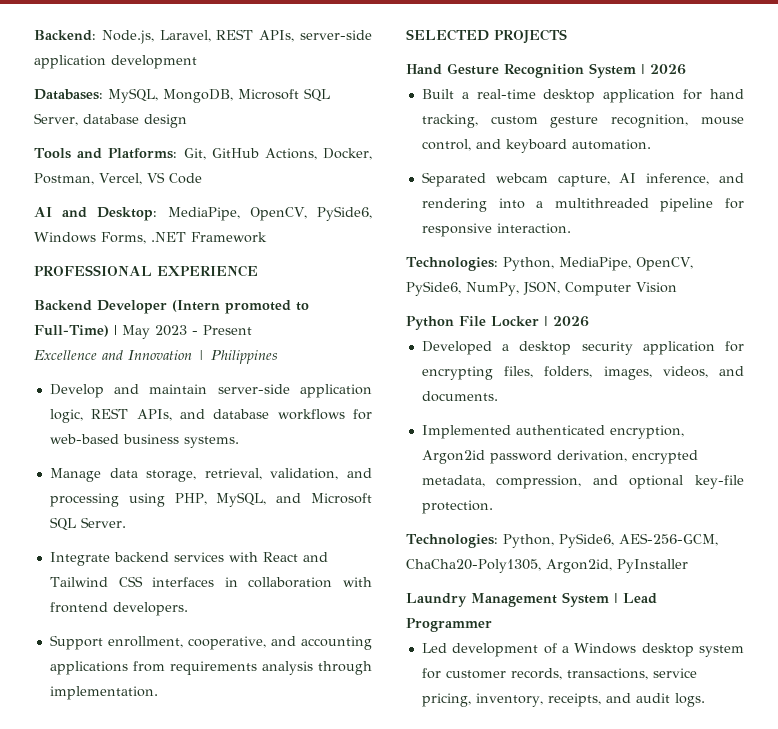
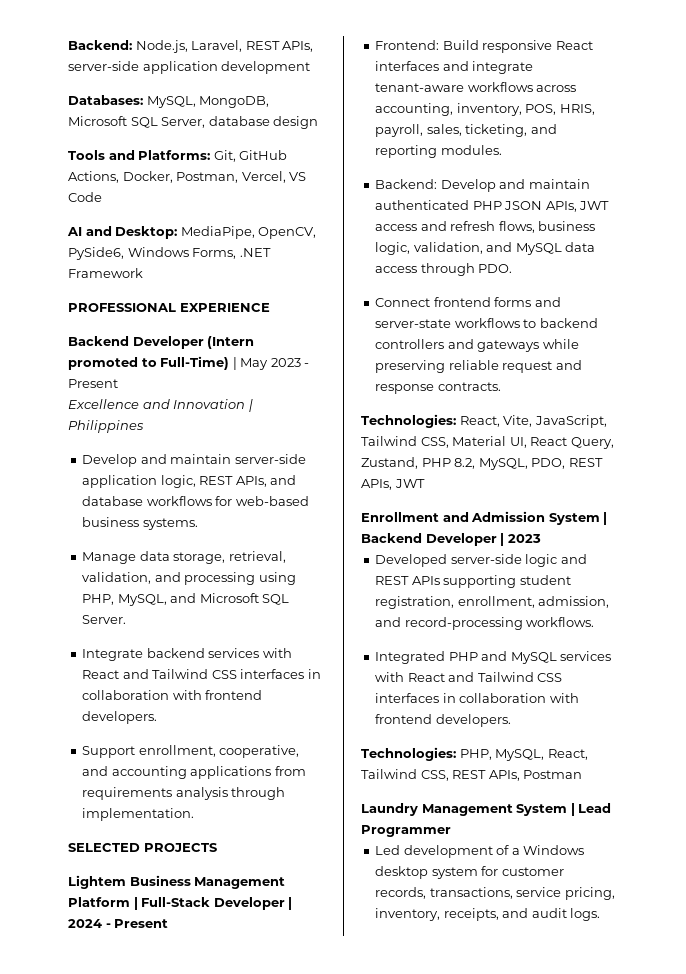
[406,63,686,78] [421,89,744,103] [421,114,744,128] [421,139,651,153] [421,172,744,187] [421,198,744,212] [421,223,571,237] [406,257,693,271] [406,281,677,296] [406,316,589,330] [421,341,744,355] [421,366,744,380] [421,391,498,402] [421,425,684,439] [421,450,698,464] [421,475,744,489] [421,500,493,514] [406,533,718,548] [406,559,688,573] Hand Gesture Recognition System | 2026 // Built a real-time desktop application for hand tracking, custom gesture recognition, mouse control, and keyboard automation. // Separated webcam capture, AI inference, and rendering into a multithreaded pipeline for responsive interaction. // Technologies: Python, MediaPipe, OpenCV, PySide6, NumPy, JSON, Computer Vision // Python File Locker | 2026 // Developed a desktop security application for encrypting files, folders, images, videos, and documents. // Implemented authenticated encryption, Argon2id password derivation, encrypted metadata, compression, and optional key-file protection. // Technologies: Python, PySide6, AES-256-GCM, ChaCha20-Poly1305, Argon2id, PyInstaller -> [68,875,286,889] [68,897,293,910] [68,919,169,928] [375,40,593,53] [375,61,534,74] [375,82,577,92] [375,103,595,116] [375,124,557,137] [375,145,502,158] [375,179,590,192] [375,200,610,212] [375,221,596,233] [375,242,596,255] [375,263,513,276] [375,297,561,307] [375,318,598,328] [375,339,579,352] [375,360,582,373] [375,382,501,394] [361,414,607,428] [361,436,614,449] [361,457,603,470] [361,479,425,490] [361,511,608,525] [361,533,541,546] [375,554,587,567] [375,575,571,588] [375,596,610,609] [375,617,595,630] [375,651,612,664] [375,672,563,682] [375,693,579,703] [375,714,511,727] [361,747,588,761] [361,769,583,781] Lightem Business Management Platform | Full-Stack Developer | 2024 - Present // Frontend: Build responsive React interfaces and integrate tenant-aware workflows across accounting, inventory, POS, HRIS, payroll, sales, ticketing, and reporting modules. // Backend: Develop and maintain authenticated PHP JSON APIs, JWT access and refresh flows, business logic, validation, and MySQL data access through PDO. // Connect frontend forms and server-state workflows to backend controllers and gateways while preserving reliable request and response contracts. // Technologies: React, Vite, JavaScript, Tailwind CSS, Material UI, React Query, Zustand, PHP 8.2, MySQL, PDO, REST APIs, JWT // Enrollment and Admission System | Backend Developer | 2023 // Developed server-side logic and REST APIs supporting student registration, enrollment, admission, and record-processing workflows. // Integrated PHP and MySQL services with React and Tailwind CSS interfaces in collaboration with frontend developers. // Technologies: PHP, MySQL, React, Tailwind CSS, REST APIs, Postman

